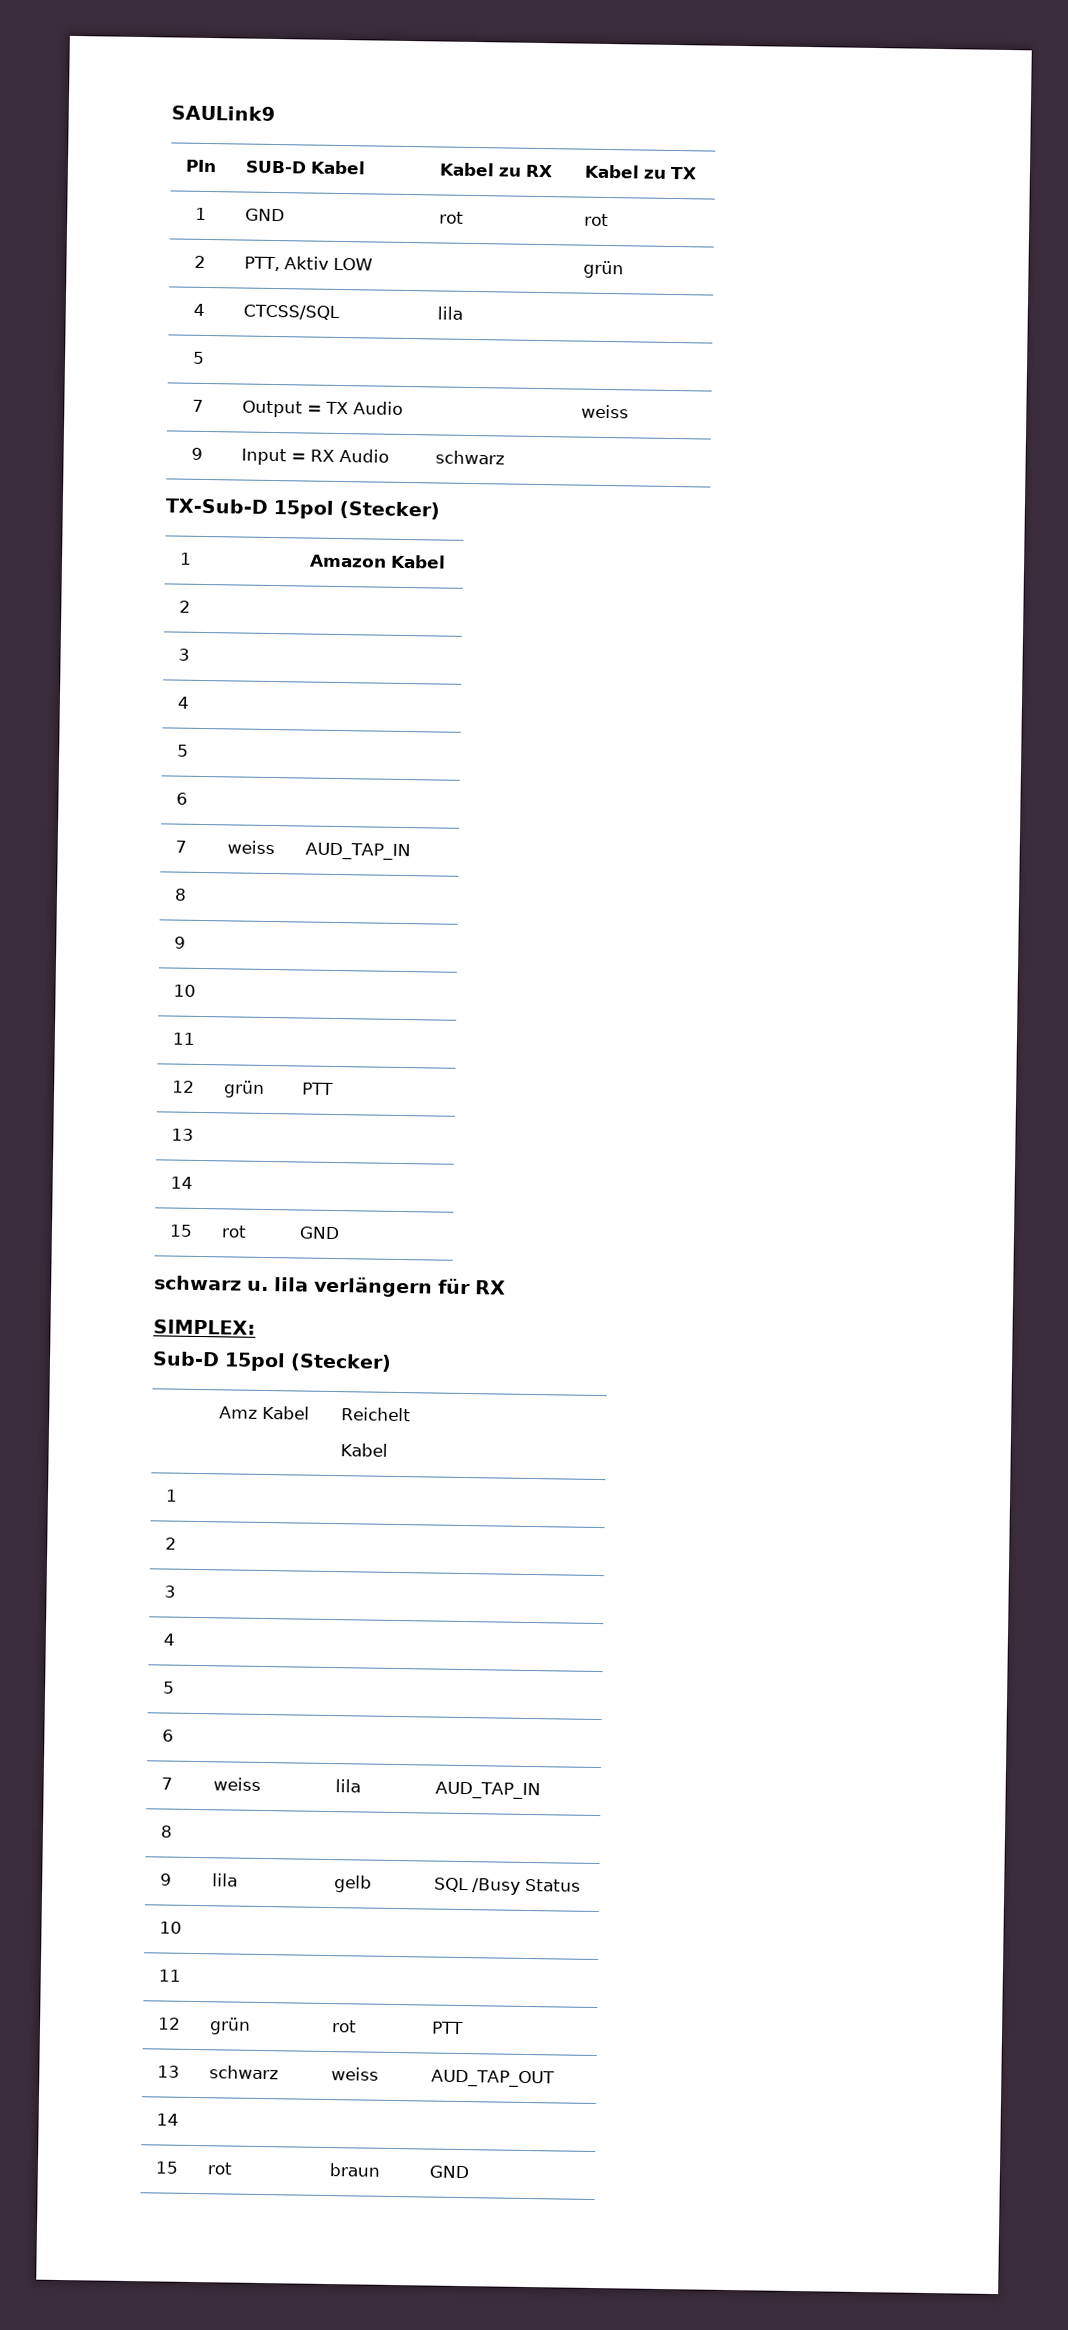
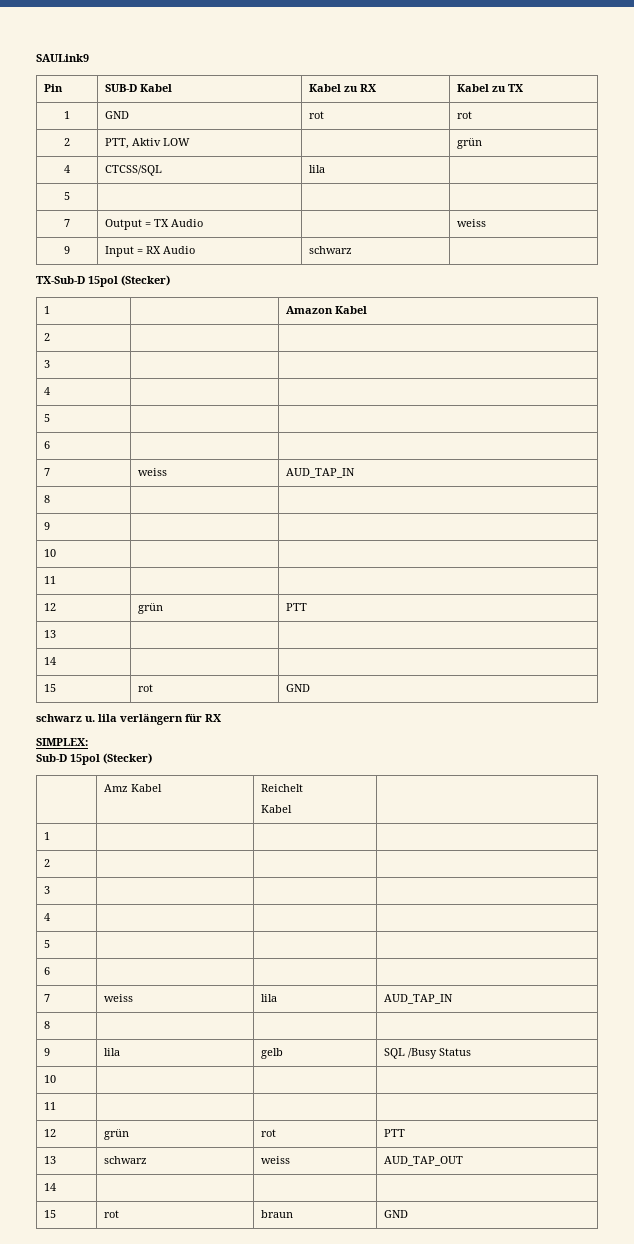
[184,159,217,173] PIn -> [44,84,64,92] Pin

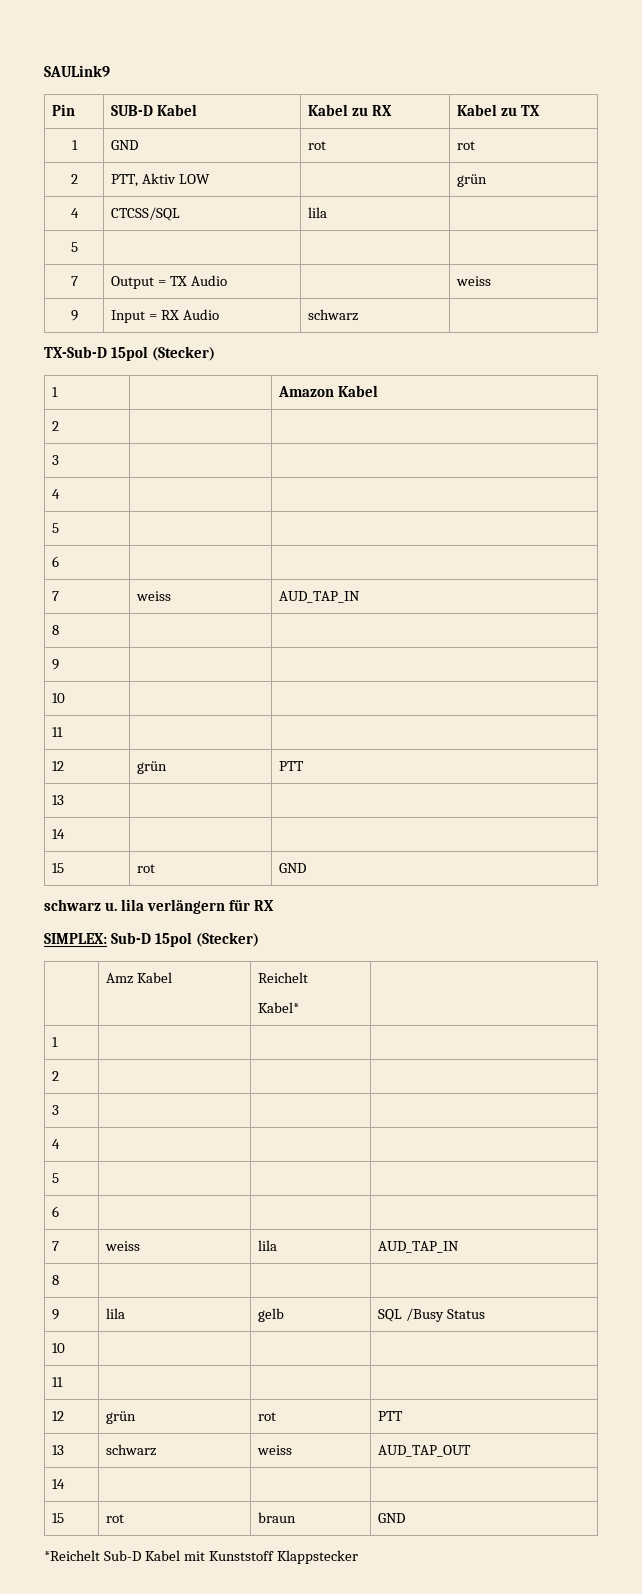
(88, 742) // -> (107, 938) none
[261,805,293,813] Kabel -> [258,1002,300,1013] Kabel*
(409, 1214) none -> [44,1550,358,1564] // *Reichelt Sub-D Kabel mit Kunststoff Klappstecker

